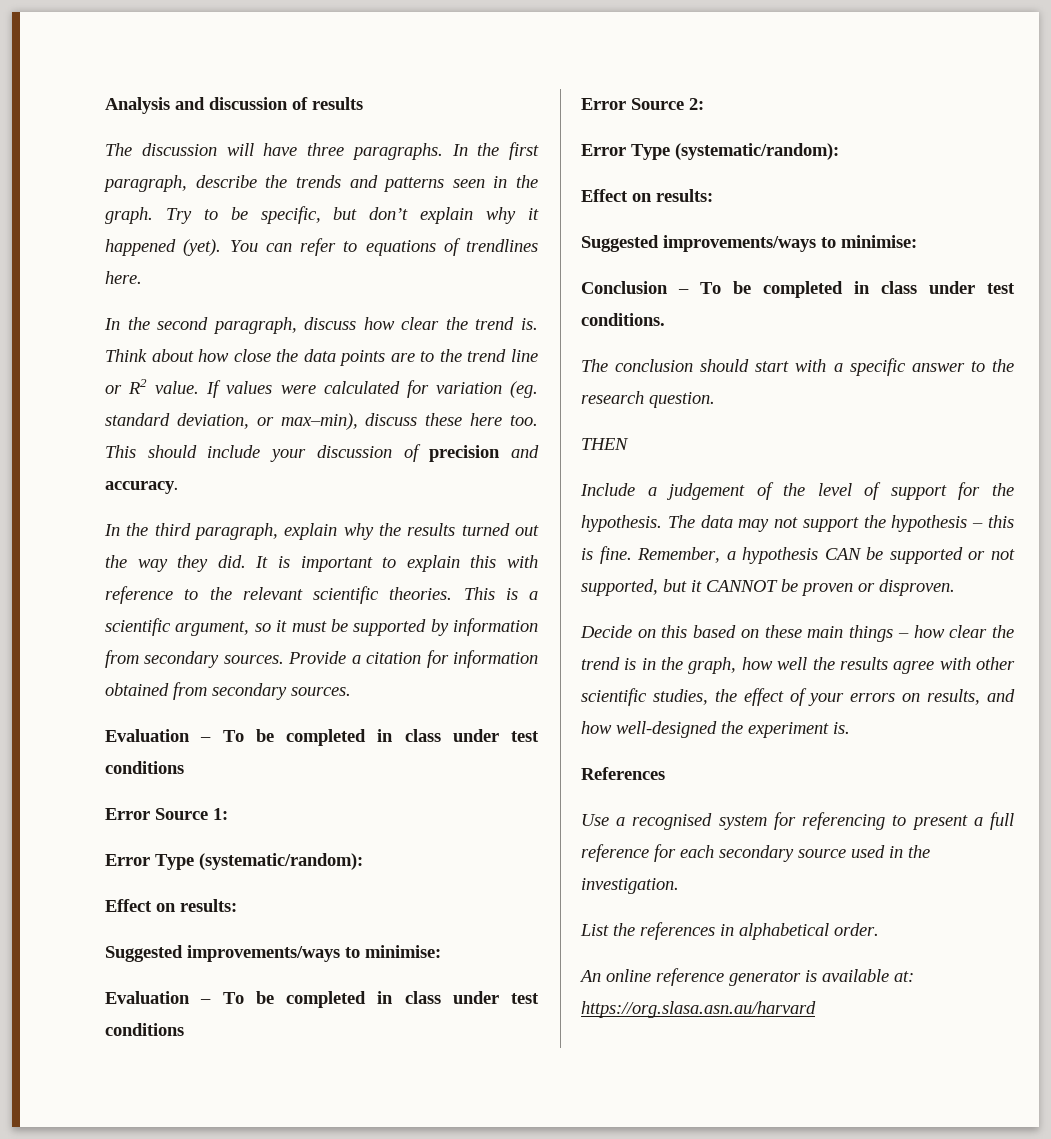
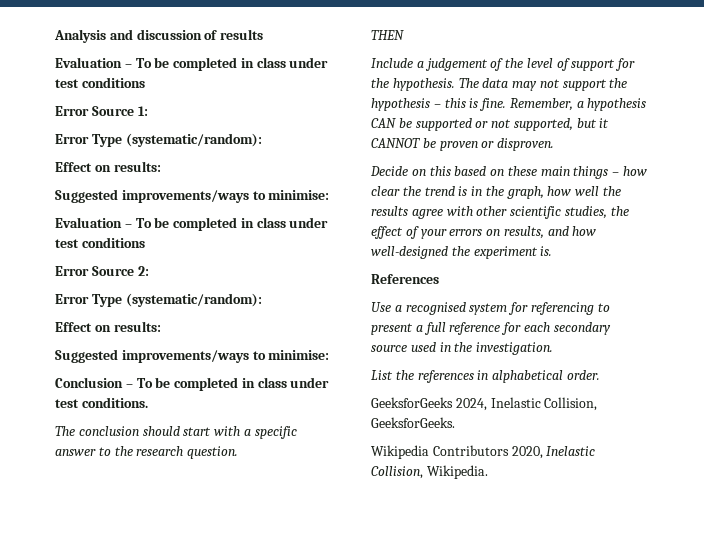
[105,142,539,160] [103,175,538,192] [105,206,539,224] [105,238,538,256] [105,271,142,284] [104,317,538,334] [105,349,538,366] [105,379,538,398] [105,413,538,430] [105,444,539,462] [105,481,179,494] [104,523,539,540] [105,555,539,572] [105,586,538,604] [105,618,538,636] [105,650,538,668] [105,682,351,700] // The discussion will have three paragraphs. In the first paragraph, describe the trends and patterns seen in the graph. Try to be specific, but don’t explain why it happened (yet). You can refer to equations of trendlines here. // In the second paragraph, discuss how clear the trend is. Think about how close the data points are to the trend line or R2 value. If values were calculated for variation (eg. standard deviation, or max‒min), discuss these here too. This should include your discussion of precision and accuracy. // In the third paragraph, explain why the results turned out the way they did. It is important to explain this with reference to the relevant scientific theories. This is a scientific argument, so it must be supported by information from secondary sources. Provide a citation for information obtained from secondary sources. -> (264, 34) none
[579,968,914,986] [581,1001,816,1018] An online reference generator is available at: https://org.slasa.asn.au/harvard -> [371,397,598,411] [371,417,455,428] [371,445,596,459] [371,465,488,479] GeeksforGeeks 2024, Inelastic Collision, GeeksforGeeks. // Wikipedia Contributors 2020, Inelastic Collision, Wikipedia.

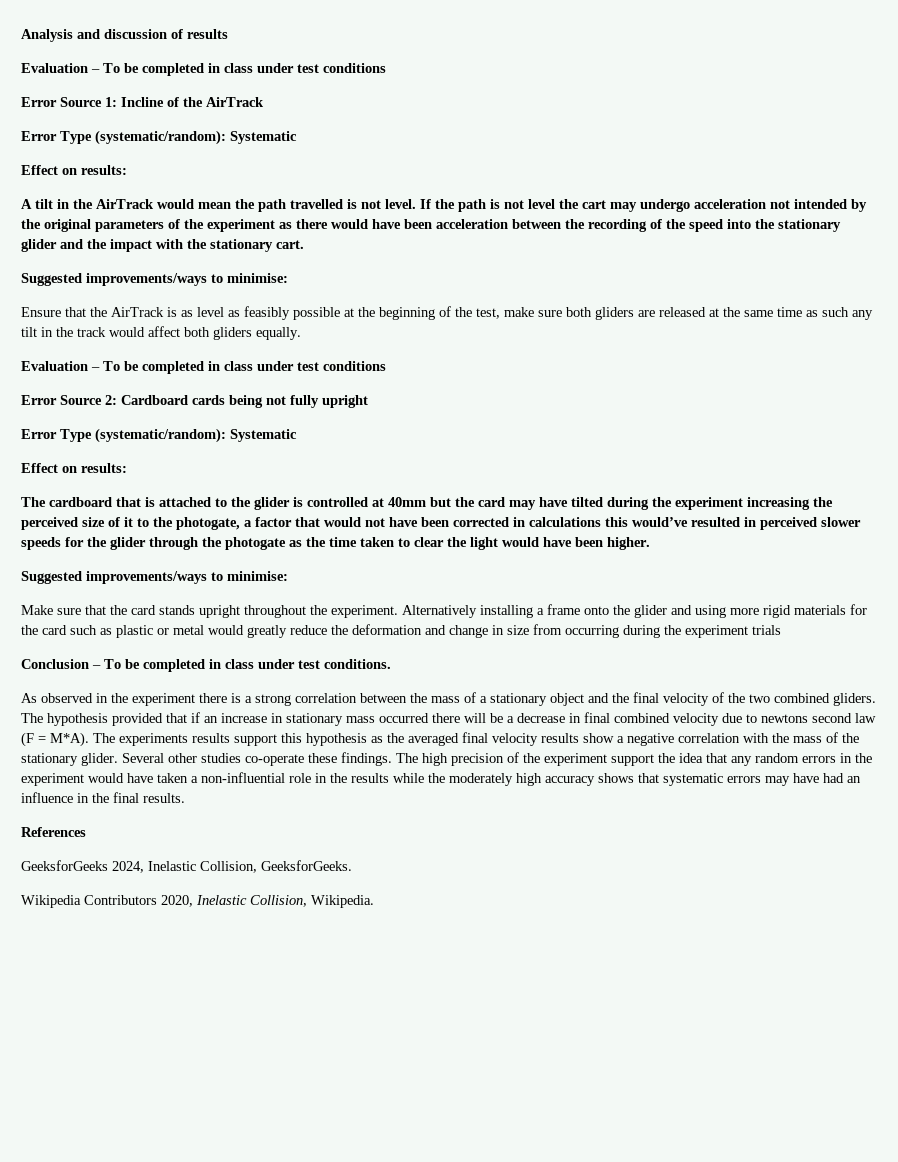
[55,133,262,147] [55,161,161,172] [55,189,330,203] // Error Type (systematic/random): // Effect on results: // Suggested improvements/ways to minimise: -> [121,97,264,107] [21,130,297,145] [21,165,127,175] [21,199,867,212] [21,219,841,232] [21,239,304,252] [21,273,288,286] [21,306,873,320] [21,326,301,340] Incline of the AirTrack // Error Type (systematic/random): Systematic // Effect on results: // A tilt in the AirTrack would mean the path travelled is not level. If the path is not level the cart may undergo acceleration not intended by the original parameters of the experiment as there would have been acceleration between the recording of the speed into the stationary glider and the impact with the stationary cart. // Suggested improvements/ways to minimise: // Ensure that the AirTrack is as level as feasibly possible at the beginning of the test, make sure both gliders are released at the same time as such any tilt in the track would affect both gliders equally.
[55,293,262,307] [55,321,161,332] [55,349,330,363] // Error Type (systematic/random): // Effect on results: // Suggested improvements/ways to minimise: -> [121,395,368,408] [21,428,297,443] [21,463,127,473] [21,497,833,510] [21,517,861,530] [21,537,650,550] [21,571,288,584] [21,604,867,618] [21,624,781,638] Cardboard cards being not fully upright // Error Type (systematic/random): Systematic // Effect on results: // The cardboard that is attached to the glider is controlled at 40mm but the card may have tilted during the experiment increasing the perceived size of it to the photogate, a factor that would not have been corrected in calculations this would’ve resulted in perceived slower speeds for the glider through the photogate as the time taken to clear the light would have been higher. // Suggested improvements/ways to minimise: // Make sure that the card stands upright throughout the experiment. Alternatively installing a frame onto the glider and using more rigid materials for the card such as plastic or metal would greatly reduce the deformation and change in size from occurring during the experiment trials
[55,426,297,439] [55,446,239,459] [371,30,404,40] [371,58,636,71] [371,78,628,91] [371,98,647,111] [371,118,610,131] [371,138,555,151] [370,166,648,179] [371,186,622,199] [371,206,629,219] [371,226,597,239] [371,246,553,259] [371,274,439,284] [371,302,610,315] [371,322,611,335] [371,342,554,355] [371,370,600,383] The conclusion should start with a specific answer to the research question. // THEN // Include a judgement of the level of support for the hypothesis. The data may not support the hypothesis – this is fine. Remember, a hypothesis CAN be supported or not supported, but it CANNOT be proven or disproven. // Decide on this based on these main things – how clear the trend is in the graph, how well the results agree with other scientific studies, the effect of your errors on results, and how well-designed the experiment is. // References // Use a recognised system for referencing to present a full reference for each secondary source used in the investigation. // List the references in alphabetical order. -> [21,692,876,706] [21,712,876,726] [21,732,859,747] [21,752,872,766] [21,772,861,786] [21,792,185,803] [21,827,86,837] As observed in the experiment there is a strong correlation between the mass of a stationary object and the final velocity of the two combined gliders. The hypothesis provided that if an increase in stationary mass occurred there will be a decrease in final combined velocity due to newtons second law (F = M*A). The experiments results support this hypothesis as the averaged final velocity results show a negative correlation with the mass of the stationary glider. Several other studies co-operate these findings. The high precision of the experiment support the idea that any random errors in the experiment would have taken a non-influential role in the results while the moderately high accuracy shows that systematic errors may have had an influence in the final results. // References

